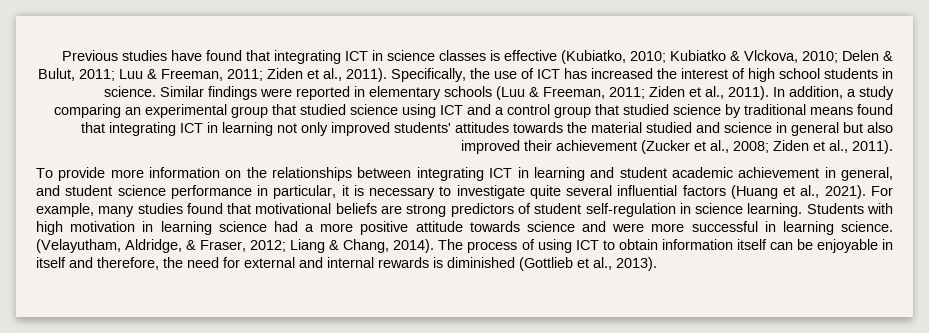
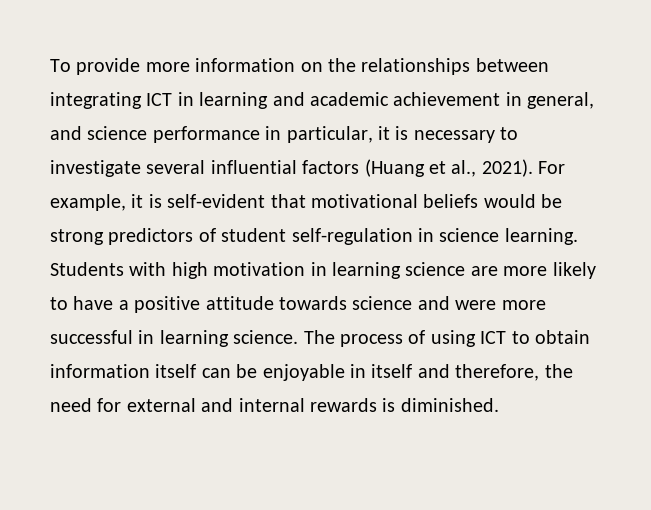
[62,50,893,64] [38,68,893,82] [104,86,894,100] [54,104,893,118] [81,122,893,136] [461,140,893,154] Previous studies have found that integrating ICT in science classes is effective (Kubiatko, 2010; Kubiatko & Vlckova, 2010; Delen & Bulut, 2011; Luu & Freeman, 2011; Ziden et al., 2011). Specifically, the use of ICT has increased the interest of high school students in science. Similar findings were reported in elementary schools (Luu & Freeman, 2011; Ziden et al., 2011). In addition, a study comparing an experimental group that studied science using ICT and a control group that studied science by traditional means found that integrating ICT in learning not only improved students' attitudes towards the material studied and science in general but also improved their achievement (Zucker et al., 2008; Ziden et al., 2011). // -> (50, 65) none
[619,167,667,178] student -> (305, 99) none
[65,185,113,196] student -> (82, 133) none
[529,185,561,199] quite -> (141, 168) none
[98,203,223,217] many studies found -> [131,194,266,208] it is self-evident
[381,205,403,214] are -> [483,194,563,208] would be
[273,221,354,232] had a more -> [470,262,596,279] [50,296,129,310] are more likely to have a
[36,239,435,253] (Velayutham, Aldridge, & Fraser, 2012; Liang & Chang, 2014). -> (299, 337) none
[447,257,657,271] diminished (Gottlieb et al., 2013). -> [400,398,499,412] diminished.

